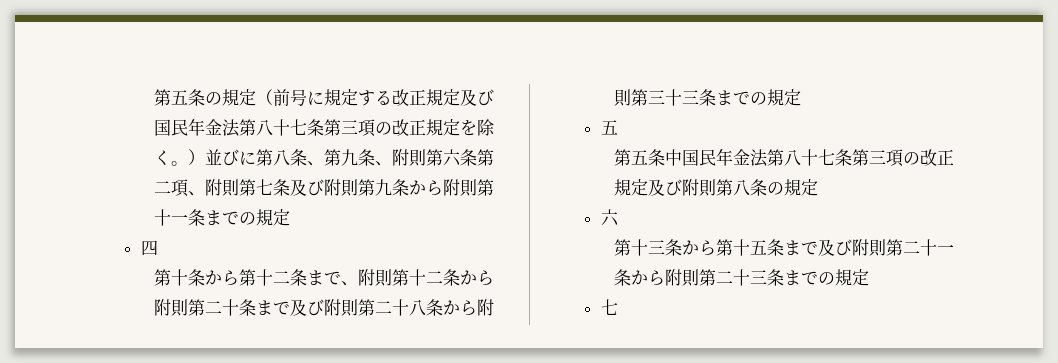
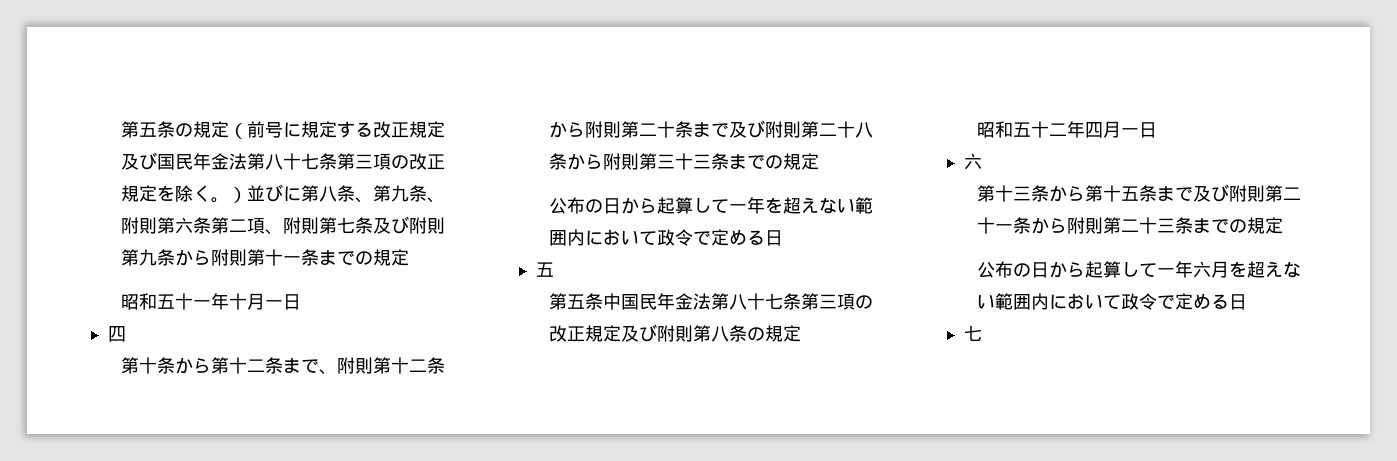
(291, 217) none -> [120,293,301,310] // 昭和五十一年十月一日
(802, 97) none -> [548,197,873,214] [548,229,783,246] // 公布の日から起算して一年を超えない範囲内において政令で定める日
(819, 187) none -> [976,121,1157,138] // 昭和五十二年四月一日
(870, 277) none -> [976,261,1301,278] [976,293,1247,310] // 公布の日から起算して一年六月を超えない範囲内において政令で定める日

